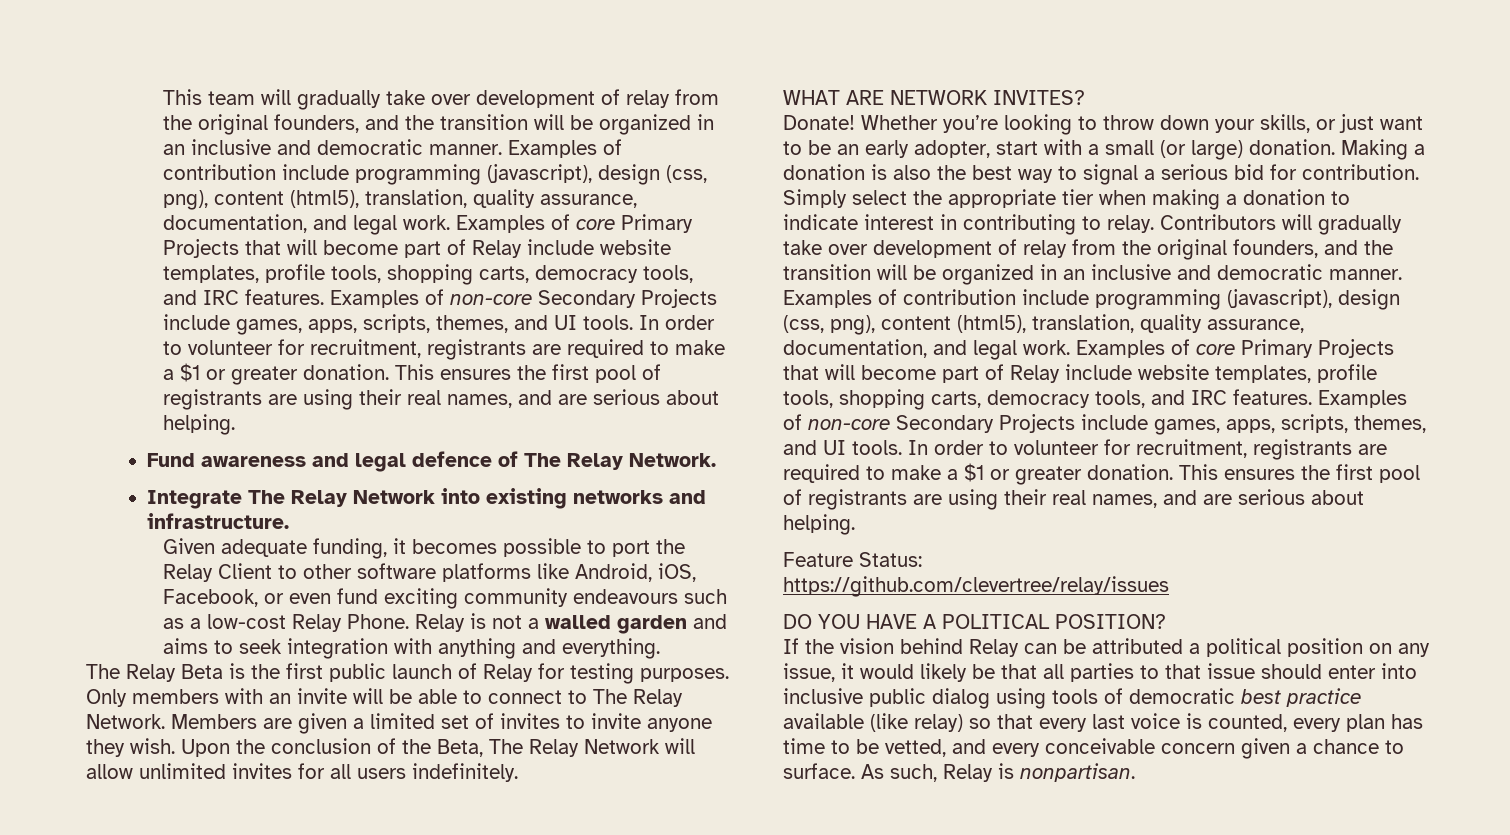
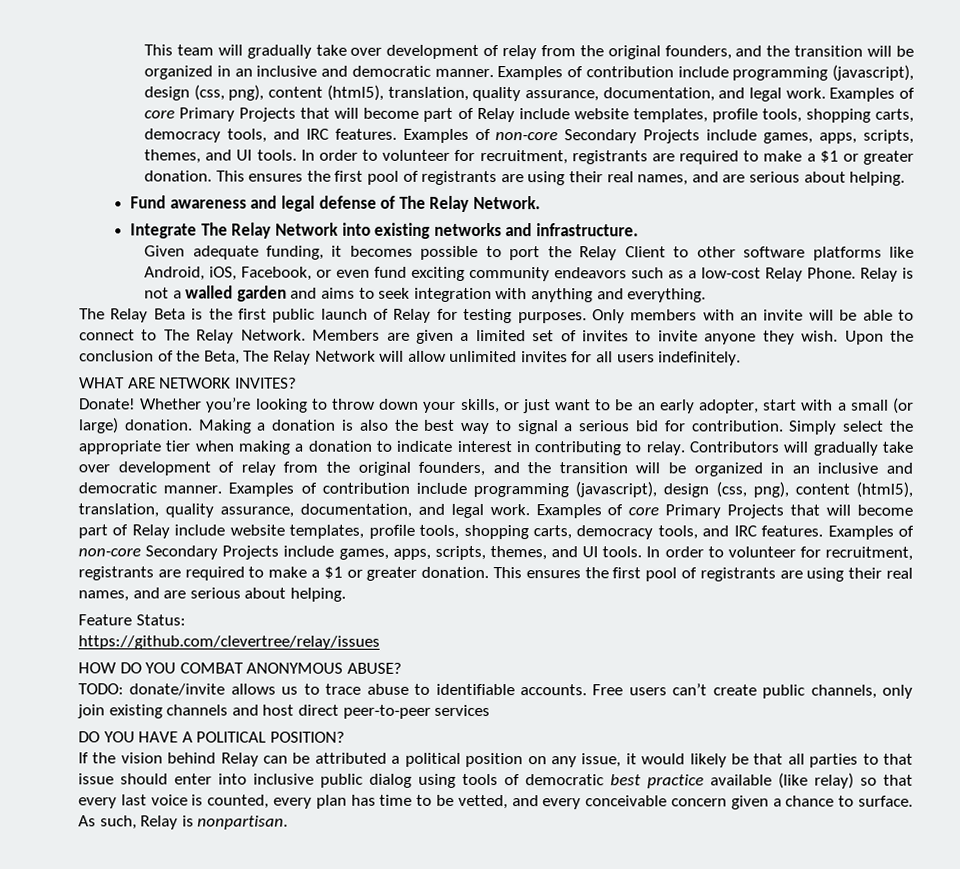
[412,451,493,467] defence -> [318,195,377,209] defense
[573,589,679,604] endeavours -> [554,267,628,279] endeavors
(1169, 586) none -> [78,662,402,674] [78,683,913,699] [77,704,491,719] // HOW DO YOU COMBAT ANONYMOUS ABUSE? // TODO: donate/invite allows us to trace abuse to identifiable accounts. Free users can’t create public channels, only join existing channels and host direct peer-to-peer services

